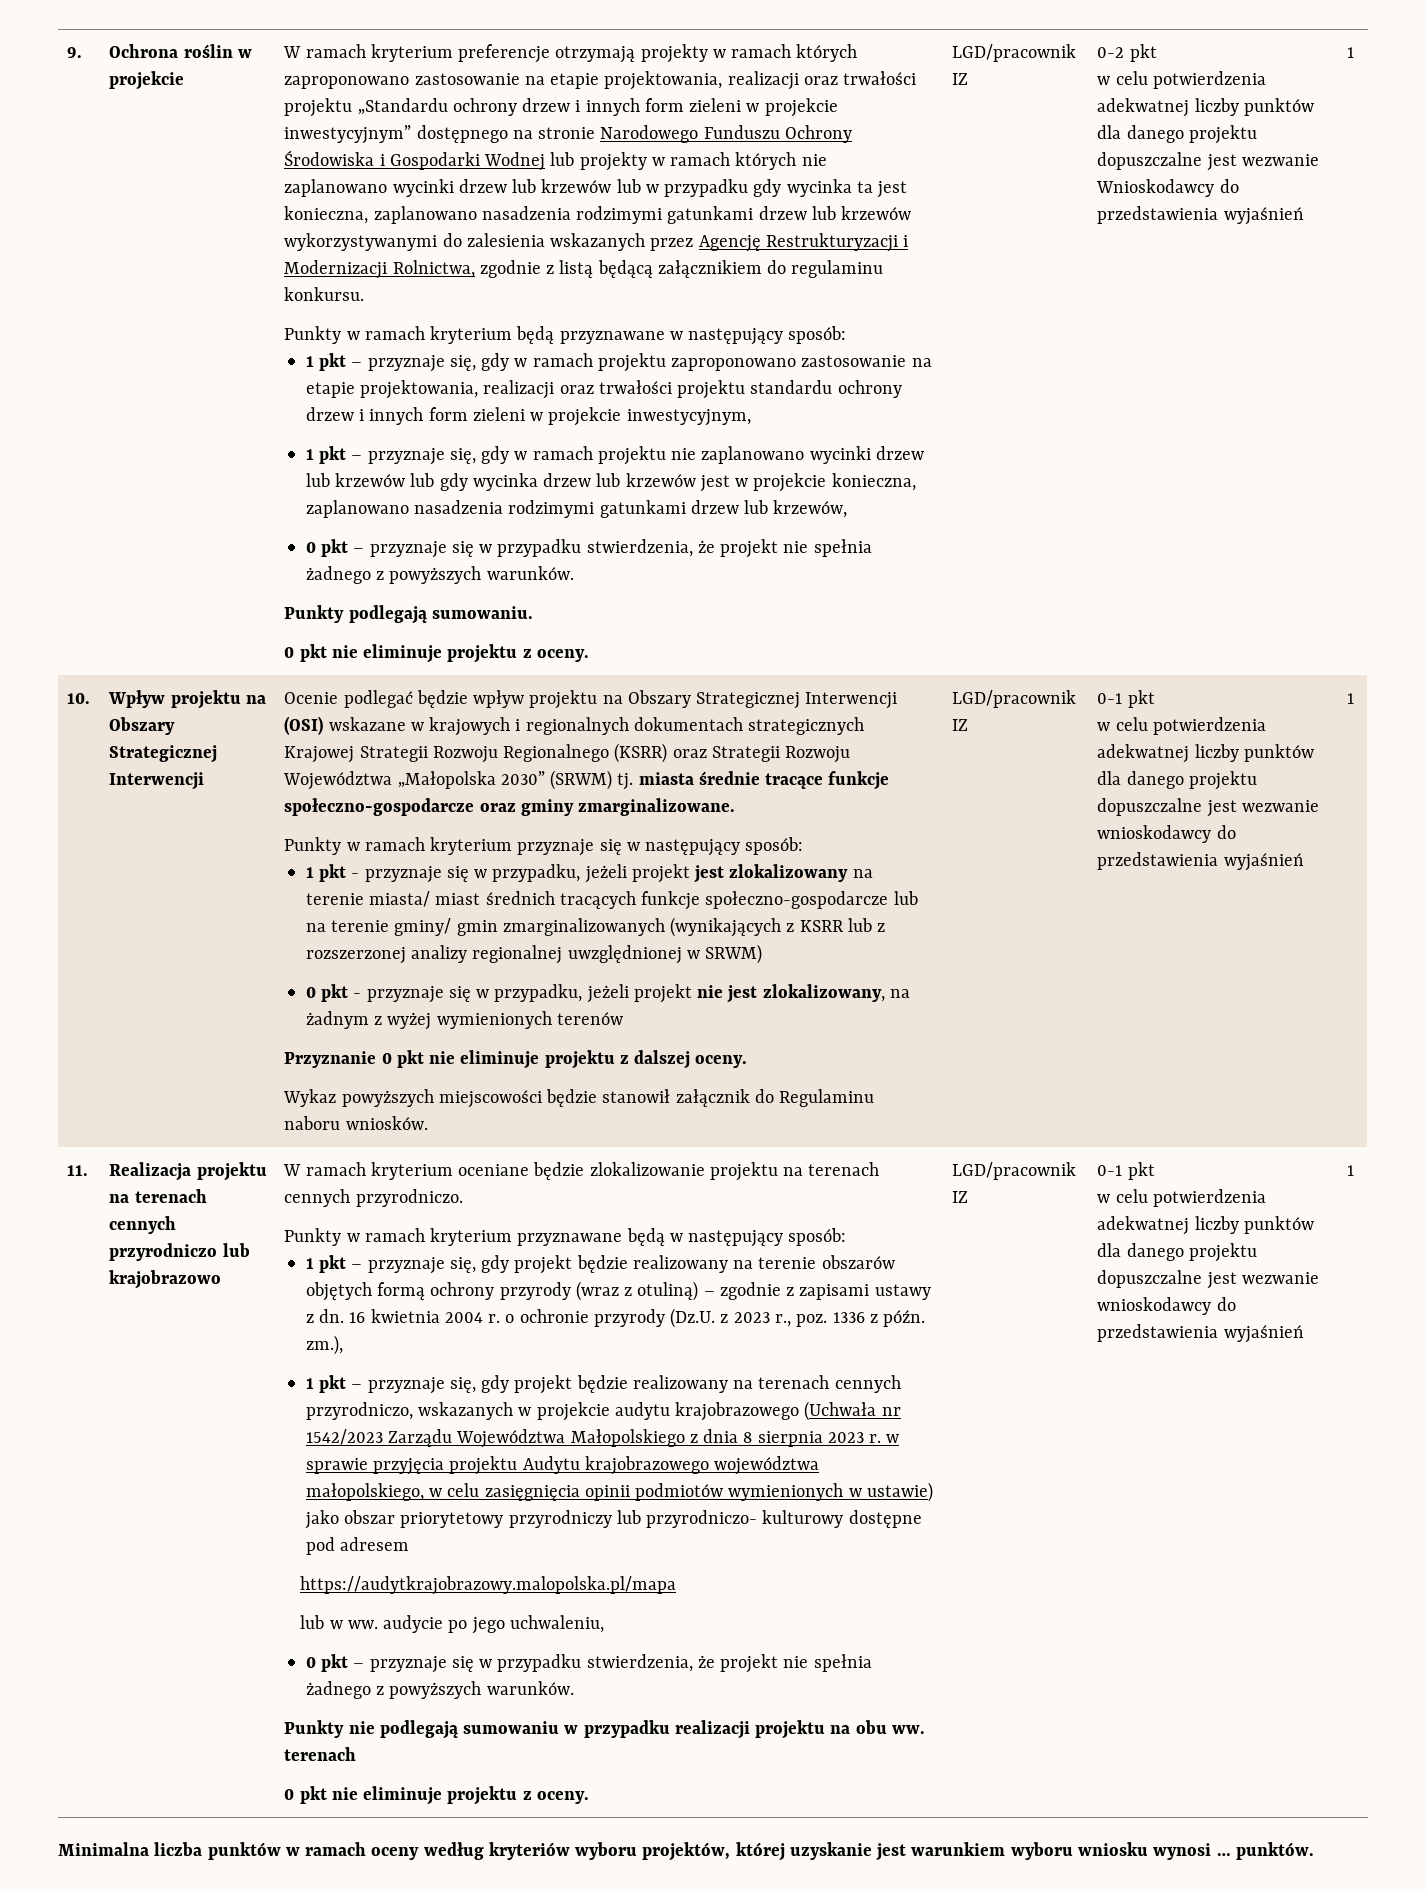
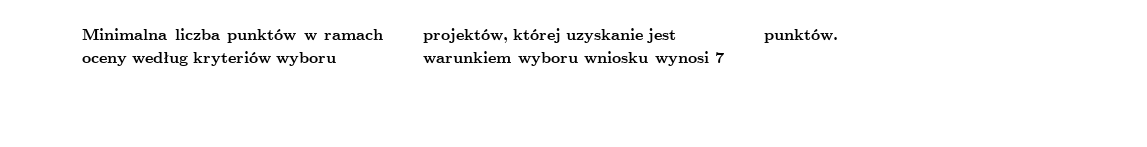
[67,47,83,58] [109,44,252,58] [109,71,185,90] [283,44,858,63] [284,71,917,90] [284,98,838,117] [284,125,852,144] [284,150,827,171] [284,179,908,198] [284,206,912,224] [284,233,909,252] [284,260,884,279] [284,287,365,301] [284,326,847,345] [305,353,932,372] [305,380,902,399] [305,407,751,426] [305,446,924,465] [305,473,916,492] [305,500,848,518] [305,539,872,558] [305,566,574,584] [284,605,533,624] [284,644,589,663] [952,44,1077,62] [952,73,969,85] [1097,44,1157,62] [1097,71,1266,89] [1097,98,1314,117] [1097,125,1257,144] [1097,152,1319,171] [1096,179,1239,197] [1097,206,1304,225] [1347,47,1355,58] [67,693,91,704] [108,690,266,709] [109,717,176,735] [109,745,218,763] [109,772,205,790] [284,690,898,709] [284,716,865,736] [284,743,851,763] [283,770,890,790] [284,798,736,816] [284,837,804,856] [305,864,873,883] [305,891,918,910] [305,917,886,937] [305,944,763,964] [305,984,910,1003] [305,1011,623,1030] [284,1050,748,1069] [283,1089,875,1108] [284,1116,428,1130] [952,690,1077,708] [952,719,969,731] [1097,690,1155,708] [1097,717,1266,735] [1097,744,1314,763] [1097,771,1257,790] [1097,798,1319,817] [1097,825,1236,843] [1097,852,1304,871] [1347,693,1355,704] [67,1165,89,1176] [109,1162,267,1181] [109,1189,207,1203] [109,1216,177,1234] [109,1243,250,1261] [109,1270,222,1289] [283,1162,880,1181] [284,1189,463,1207] [284,1228,847,1247] [305,1255,895,1274] [305,1281,931,1301] [305,1308,926,1328] [305,1335,343,1355] [305,1375,901,1394] [305,1401,901,1421] [305,1429,900,1448] [305,1456,820,1475] [305,1482,933,1502] [304,1510,922,1529] [305,1537,410,1555] [300,1576,677,1595] [300,1615,604,1634] [305,1654,872,1673] [305,1681,574,1699] [284,1720,926,1739] [284,1747,357,1761] [284,1786,589,1805] [952,1162,1077,1180] [952,1191,969,1203] [1097,1162,1155,1180] [1097,1189,1266,1207] [1097,1216,1314,1235] [1097,1243,1257,1262] [1097,1270,1319,1289] [1097,1297,1236,1315] [1097,1324,1304,1343] [1347,1165,1355,1176] 9. | Ochrona roślin w projekcie | W ramach kryterium preferencje otrzymają projekty w ramach których zaproponowano zastosowanie na etapie projektowania, realizacji oraz trwałości projektu „Standardu ochrony drzew i innych form zieleni w projekcie inwestycyjnym” dostępnego na stronie Narodowego Funduszu Ochrony Środowiska i Gospodarki Wodnej lub projekty w ramach których nie zaplanowano wycinki drzew lub krzewów lub w przypadku gdy wycinka ta jest konieczna, zaplanowano nasadzenia rodzimymi gatunkami drzew lub krzewów wykorzystywanymi do zalesienia wskazanych przez Agencję Restrukturyzacji i Modernizacji Rolnictwa, zgodnie z listą będącą załącznikiem do regulaminu konkursu. // Punkty w ramach kryterium będą przyznawane w następujący sposób: // 1 pkt – przyznaje się, gdy w ramach projektu zaproponowano zastosowanie na etapie projektowania, realizacji oraz trwałości projektu standardu ochrony drzew i innych form zieleni w projekcie inwestycyjnym, // 1 pkt – przyznaje się, gdy w ramach projektu nie zaplanowano wycinki drzew lub krzewów lub gdy wycinka drzew lub krzewów jest w projekcie konieczna, zaplanowano nasadzenia rodzimymi gatunkami drzew lub krzewów, // 0 pkt – przyznaje się w przypadku stwierdzenia, że projekt nie spełnia żadnego z powyższych warunków. // Punkty podlegają sumowaniu. // 0 pkt nie eliminuje projektu z oceny. | LGD/pracownik IZ | 0-2 pkt // w celu potwierdzenia adekwatnej liczby punktów dla danego projektu dopuszczalne jest wezwanie Wnioskodawcy do przedstawienia wyjaśnień | 1 // 10. | Wpływ projektu na Obszary Strategicznej Interwencji | Ocenie podlegać będzie wpływ projektu na Obszary Strategicznej Interwencji (OSI) wskazane w krajowych i regionalnych dokumentach strategicznych Krajowej Strategii Rozwoju Regionalnego (KSRR) oraz Strategii Rozwoju Województwa „Małopolska 2030” (SRWM) tj. miasta średnie tracące funkcje społeczno-gospodarcze oraz gminy zmarginalizowane. // Punkty w ramach kryterium przyznaje się w następujący sposób: // 1 pkt - przyznaje się w przypadku, jeżeli projekt jest zlokalizowany na terenie miasta/ miast średnich tracących funkcje społeczno-gospodarcze lub na terenie gminy/ gmin zmarginalizowanych (wynikających z KSRR lub z rozszerzonej analizy regionalnej uwzględnionej w SRWM) // 0 pkt - przyznaje się w przypadku, jeżeli projekt nie jest zlokalizowany, na żadnym z wyżej wymienionych terenów // Przyznanie 0 pkt nie eliminuje projektu z dalszej oceny. // Wykaz powyższych miejscowości będzie stanowił załącznik do Regulaminu naboru wniosków. | LGD/pracownik IZ | 0-1 pkt // w celu potwierdzenia adekwatnej liczby punktów dla danego projektu dopuszczalne jest wezwanie wnioskodawcy do przedstawienia wyjaśnień | 1 // 11. | Realizacja projektu na terenach cennych przyrodniczo lub krajobrazowo | W ramach kryterium oceniane będzie zlokalizowanie projektu na terenach cennych przyrodniczo. // Punkty w ramach kryterium przyznawane będą w następujący sposób: // 1 pkt – przyznaje się, gdy projekt będzie realizowany na terenie obszarów objętych formą ochrony przyrody (wraz z otuliną) – zgodnie z zapisami ustawy z dn. 16 kwietnia 2004 r. o ochronie przyrody (Dz.U. z 2023 r., poz. 1336 z późn. zm.), // 1 pkt – przyznaje się, gdy projekt będzie realizowany na terenach cennych przyrodniczo, wskazanych w projekcie audytu krajobrazowego (Uchwała nr 1542/2023 Zarządu Województwa Małopolskiego z dnia 8 sierpnia 2023 r. w sprawie przyjęcia projektu Audytu krajobrazowego województwa małopolskiego, w celu zasięgnięcia opinii podmiotów wymienionych w ustawie) jako obszar priorytetowy przyrodniczy lub przyrodniczo- kulturowy dostępne pod adresem // https://audytkrajobrazowy.malopolska.pl/mapa // lub w ww. audycie po jego uchwaleniu, // 0 pkt – przyznaje się w przypadku stwierdzenia, że projekt nie spełnia żadnego z powyższych warunków. // Punkty nie podlegają sumowaniu w przypadku realizacji projektu na obu ww. terenach // 0 pkt nie eliminuje projektu z oceny. | LGD/pracownik IZ | 0-1 pkt // w celu potwierdzenia adekwatnej liczby punktów dla danego projektu dopuszczalne jest wezwanie wnioskodawcy do przedstawienia wyjaśnień | 1 // -> (82, 34) none
[1216,1853,1231,1856] … -> [715,52,724,63] 7

